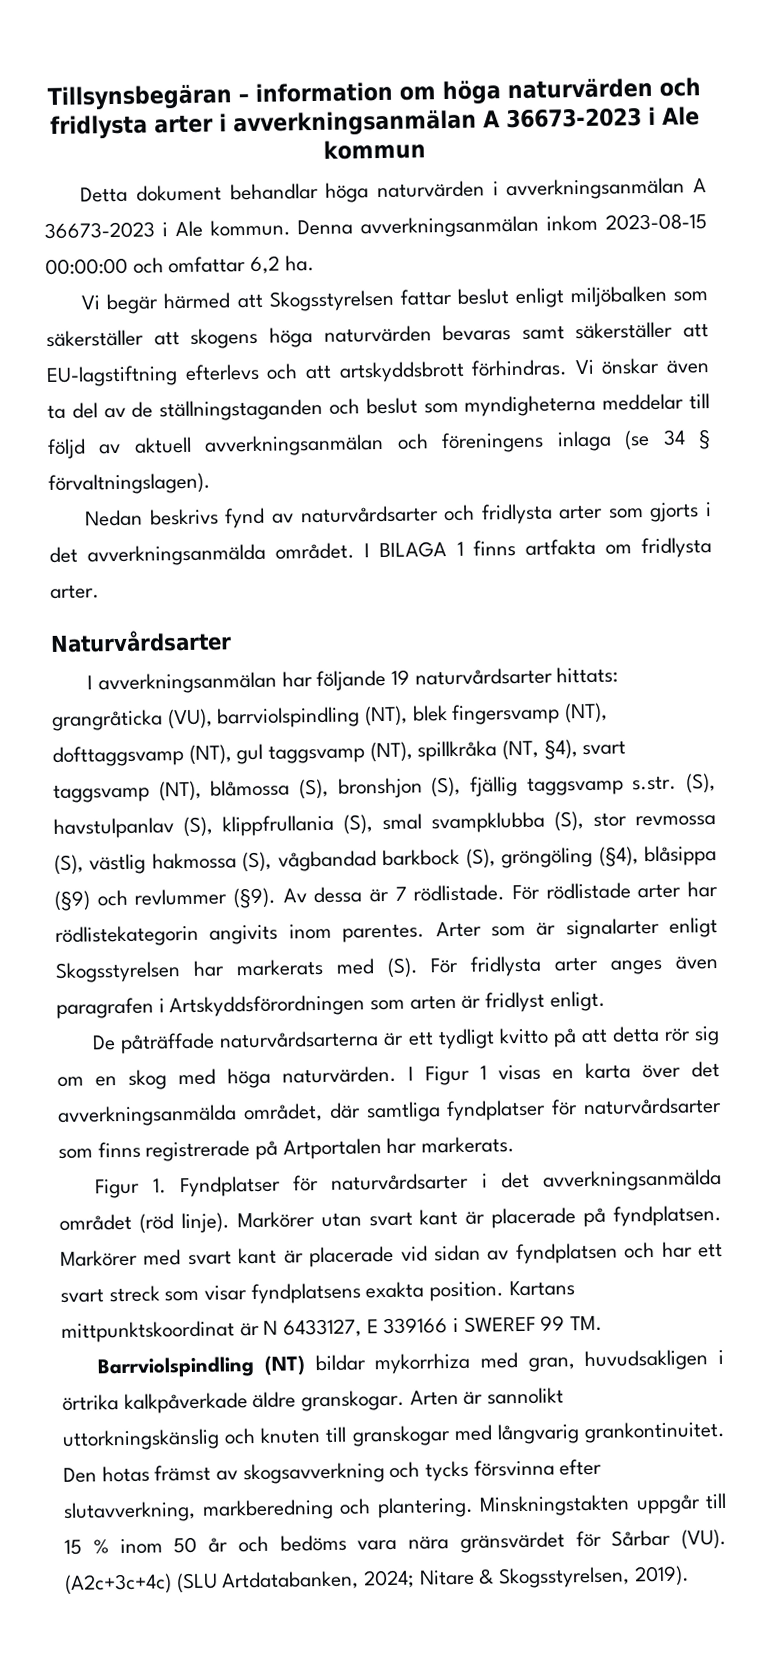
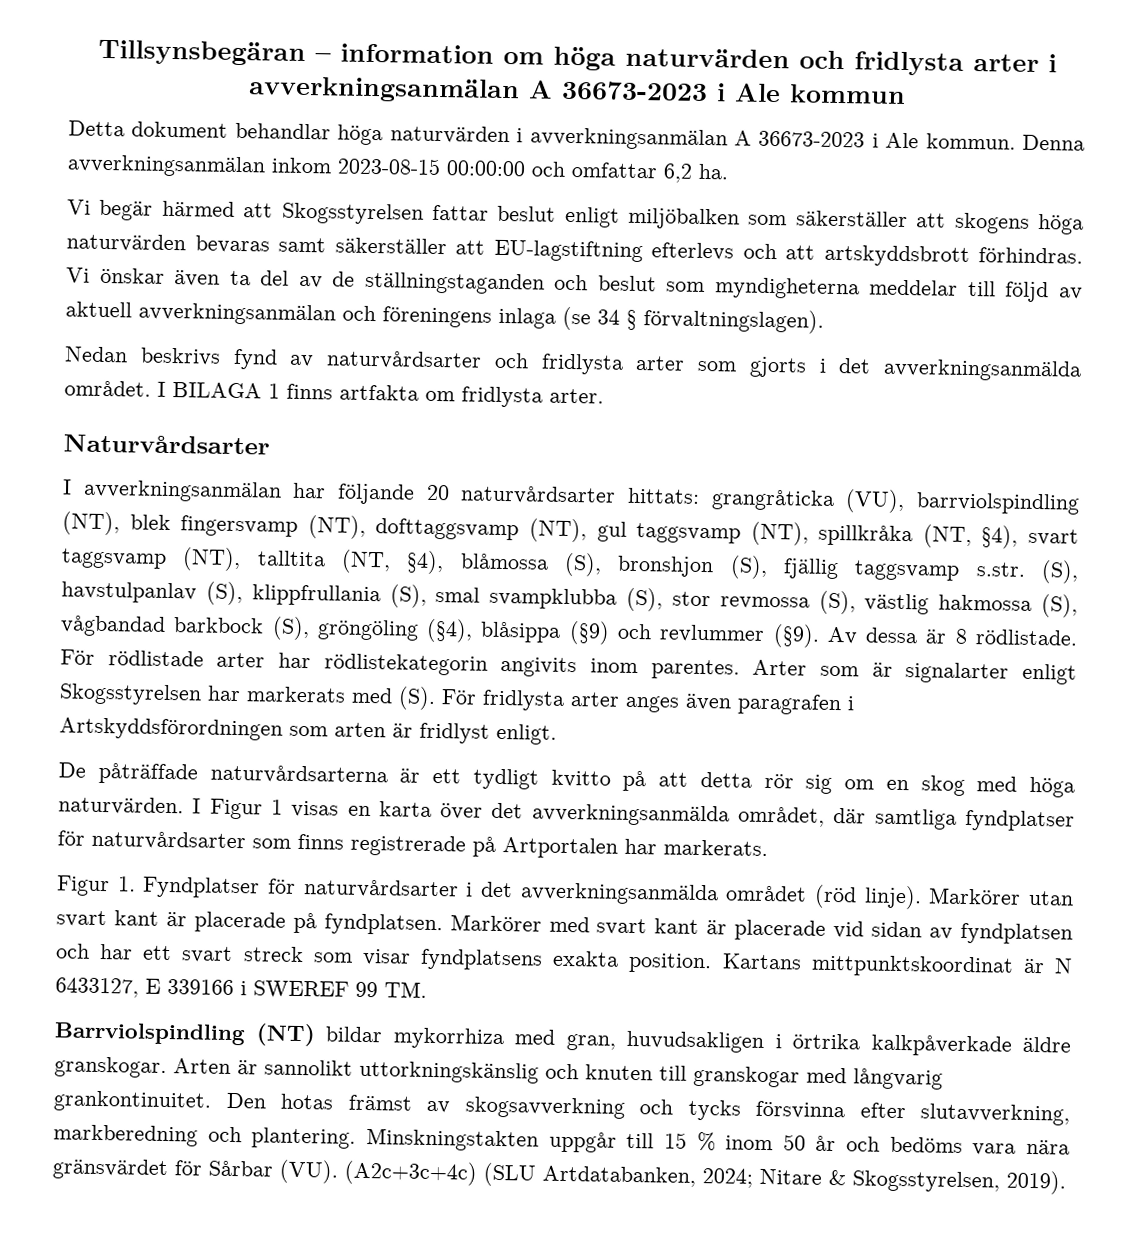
[390,669,410,685] 19 -> [425,484,450,501] 20
(202, 791) none -> [256,549,445,575] talltita (NT, §4),
[394,886,407,901] 7 -> [954,628,968,644] 8

